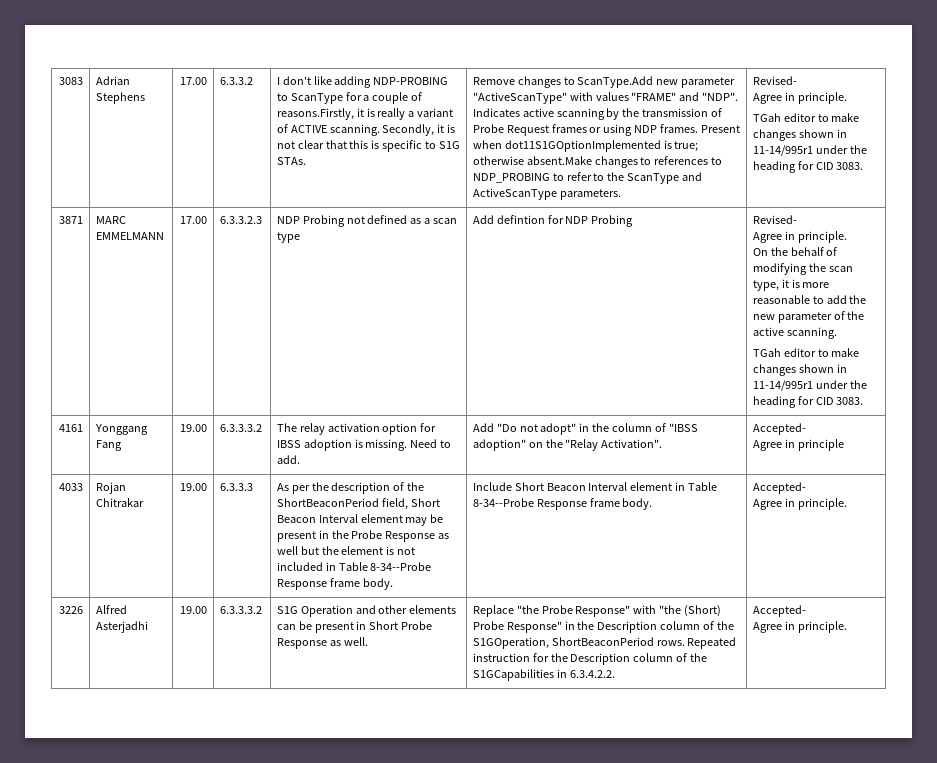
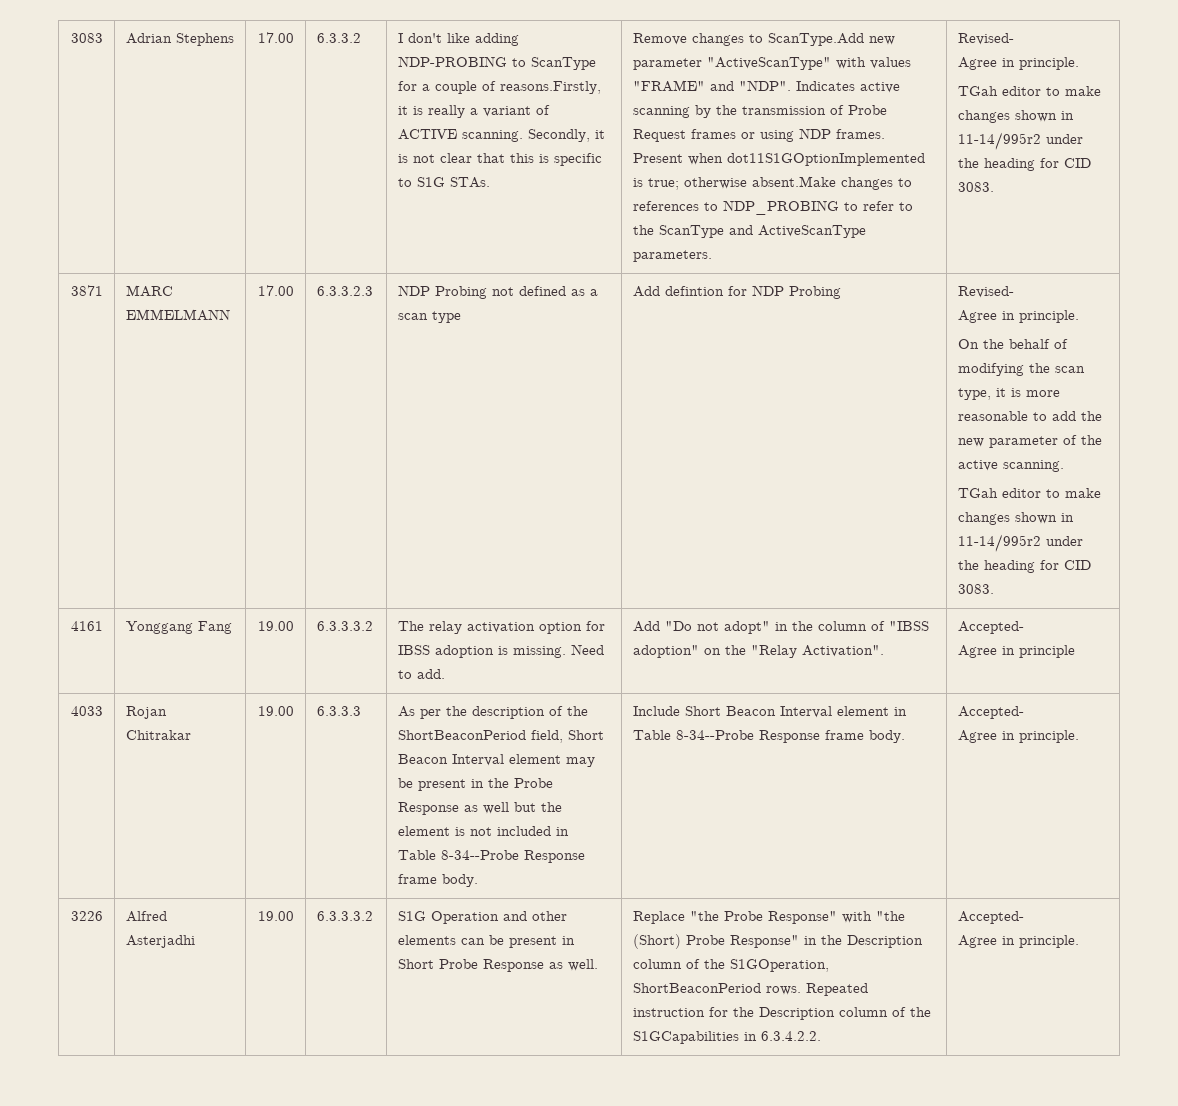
[752,145,813,156] 11-14/995r1 -> [957,132,1041,150] 11-14/995r2
[752,380,813,391] 11-14/995r1 -> [957,534,1041,552] 11-14/995r2

